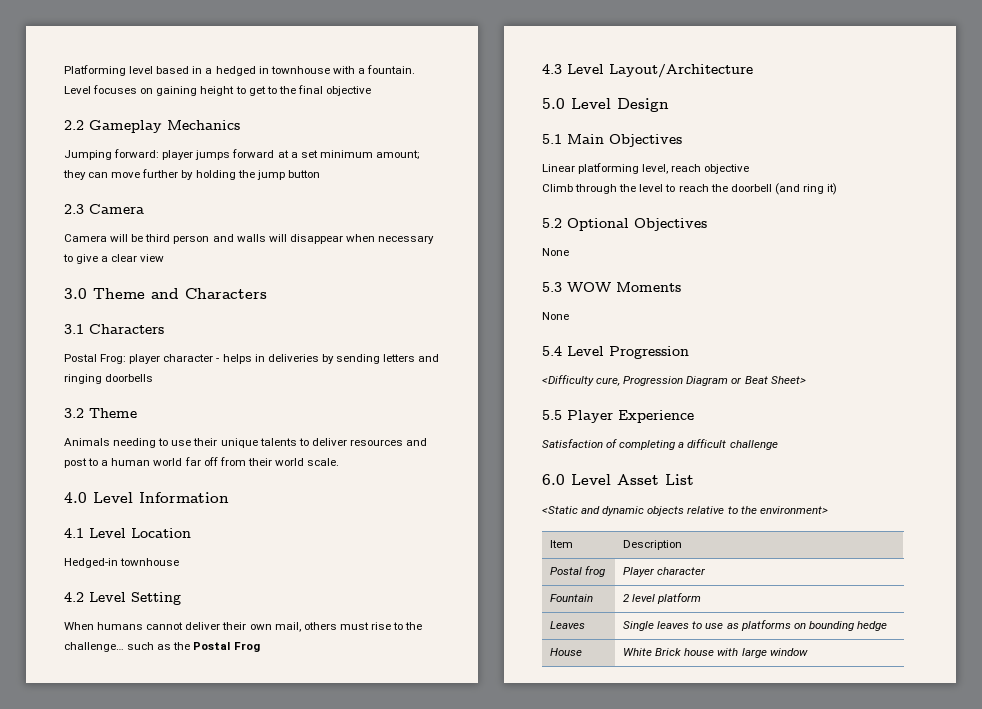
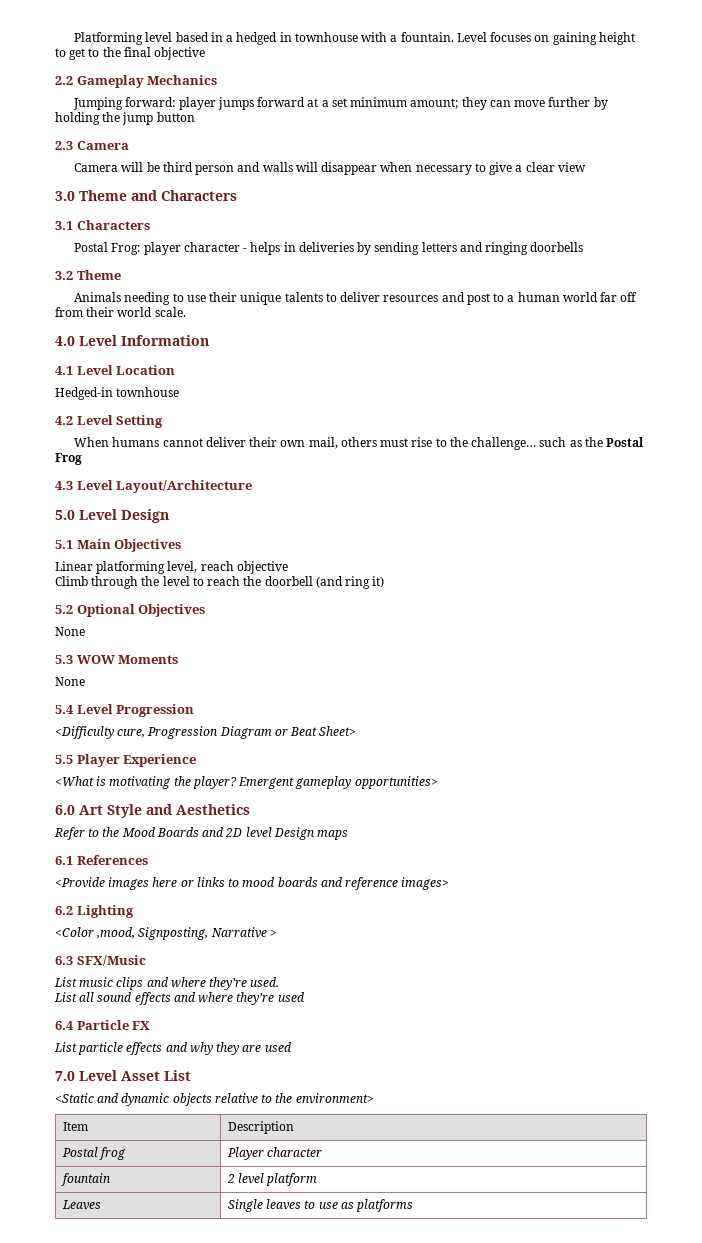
[542,439,778,450] [542,474,565,485] Satisfaction of completing a difficult challenge // 6.0 -> [55,776,438,789] [55,804,250,818] [54,827,349,840] [55,855,148,865] [55,877,450,890] [55,905,134,918] [55,927,277,940] [55,955,146,966] [54,977,280,990] [54,992,304,1005] [55,1020,151,1030] [54,1042,291,1055] [55,1071,75,1081] <What is motivating the player? Emergent gameplay opportunities> // 6.0 Art Style and Aesthetics // Refer to the Mood Boards and 2D level Design maps // 6.1 References // <Provide images here or links to mood boards and reference images> // 6.2 Lighting // <Color ,mood, Signposting, Narrative > // 6.3 SFX/Music // List music clips and where they’re used. // List all sound effects and where they’re used // 6.4 Particle FX // List particle effects and why they are used // 7.0
[550,594,594,602] Fountain -> [61,1173,111,1186] fountain
[793,621,887,631] [550,648,583,656] [623,648,808,658] on bounding hedge // House | White Brick house with large window -> (414, 1205) none

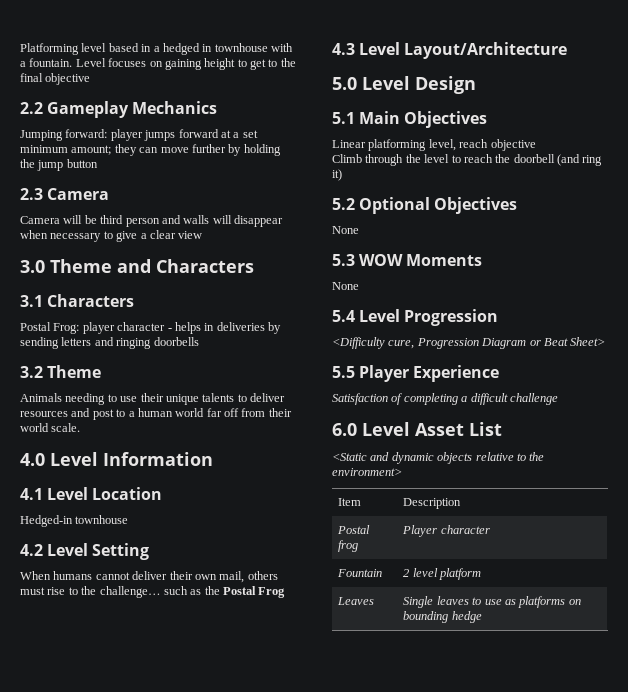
[55,776,438,789] [55,804,250,818] [54,827,349,840] [55,855,148,865] [55,877,450,890] [55,905,134,918] [55,927,277,940] [55,955,146,966] [54,977,280,990] [54,992,304,1005] [55,1020,151,1030] [54,1042,291,1055] [55,1071,75,1081] <What is motivating the player? Emergent gameplay opportunities> // 6.0 Art Style and Aesthetics // Refer to the Mood Boards and 2D level Design maps // 6.1 References // <Provide images here or links to mood boards and reference images> // 6.2 Lighting // <Color ,mood, Signposting, Narrative > // 6.3 SFX/Music // List music clips and where they’re used. // List all sound effects and where they’re used // 6.4 Particle FX // List particle effects and why they are used // 7.0 -> [332,393,558,405] [332,423,357,436] Satisfaction of completing a difficult challenge // 6.0
[61,1173,111,1186] fountain -> [337,569,383,577] Fountain
(414, 1205) none -> [568,599,581,605] [403,611,482,623] on bounding hedge

